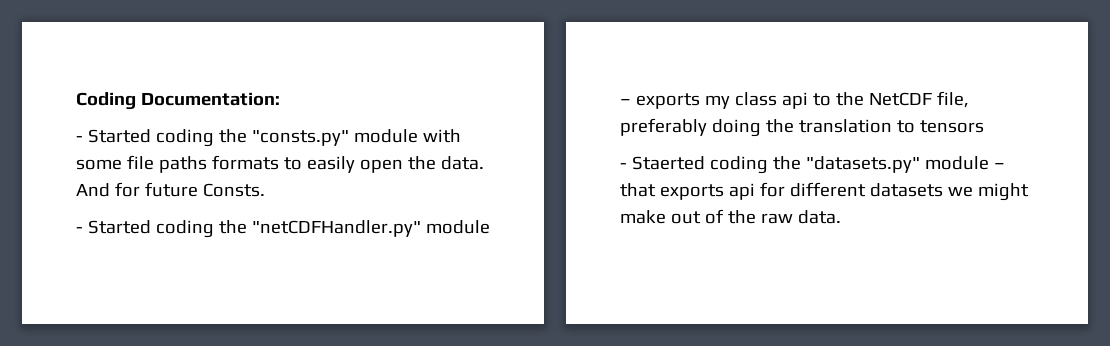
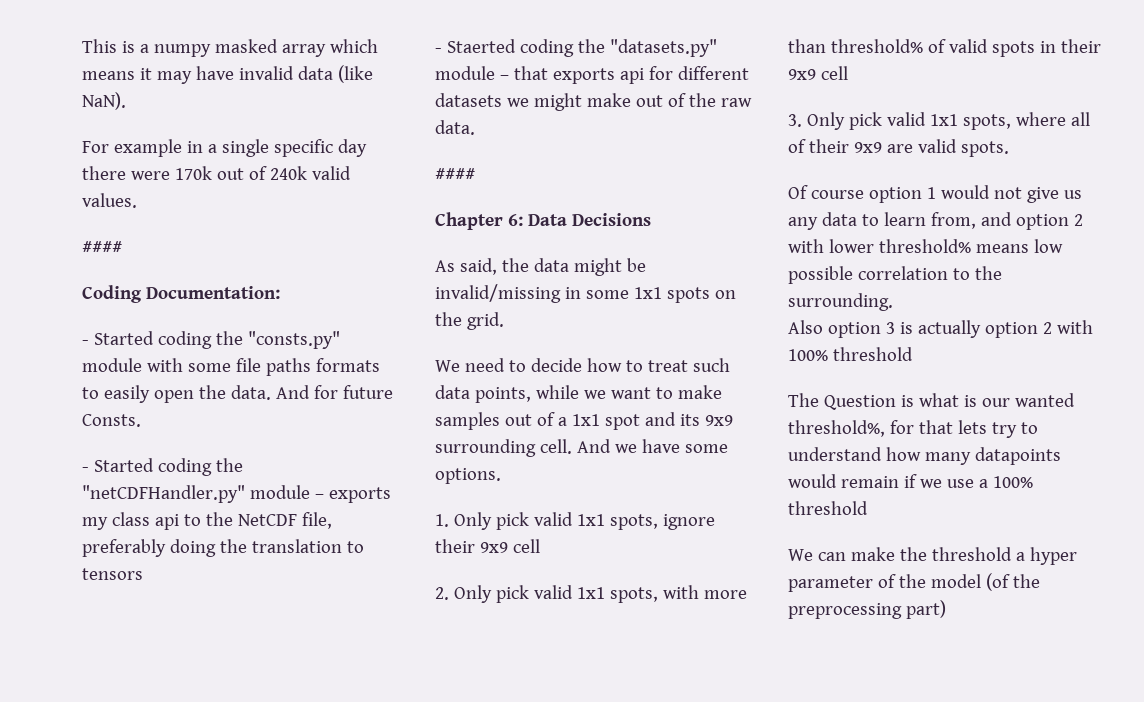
(76, 101) none -> [82,39,378,57] [82,65,373,84] [82,92,126,110] [82,139,367,157] [82,166,351,180] [82,193,137,208] [82,241,122,253] This is a numpy masked array which means it may have invalid data (like NaN). // For example in a single specific day there were 170k out of 240k valid values. // #### //
(841, 217) none -> [435,168,475,180] [435,212,651,230] [435,258,646,276] [435,284,736,303] [435,312,504,330] [435,358,730,372] [435,385,722,403] [435,412,733,430] [435,439,728,457] [435,468,501,484] [435,512,715,530] [435,539,540,553] [435,585,747,603] [788,39,1101,57] [788,66,848,80] [788,112,1090,130] [788,139,1009,157] [788,185,1082,203] [788,212,1083,230] [788,239,1063,253] [788,266,1002,284] [788,293,893,311] [788,320,1093,338] [788,347,913,361] [788,393,1075,410] [788,420,1038,438] [788,447,1061,465] [788,474,1033,488] [788,501,868,515] [788,547,1077,565] [788,573,1040,592] [788,600,946,619] // #### // Chapter 6: Data Decisions // As said, the data might be invalid/missing in some 1x1 spots on the grid. // We need to decide how to treat such data points, while we want to make samples out of a 1x1 spot and its 9x9 surrounding cell. And we have some options. // 1. Only pick valid 1x1 spots, ignore their 9x9 cell // 2. Only pick valid 1x1 spots, with more than threshold% of valid spots in their 9x9 cell // 3. Only pick valid 1x1 spots, where all of their 9x9 are valid spots. // Of course option 1 would not give us any data to learn from, and option 2 with lower threshold% means low possible correlation to the surrounding. // Also option 3 is actually option 2 with 100% threshold // The Question is what is our wanted threshold%, for that lets try to understand how many datapoints would remain if we use a 100% threshold // We can make the threshold a hyper parameter of the model (of the preprocessing part)

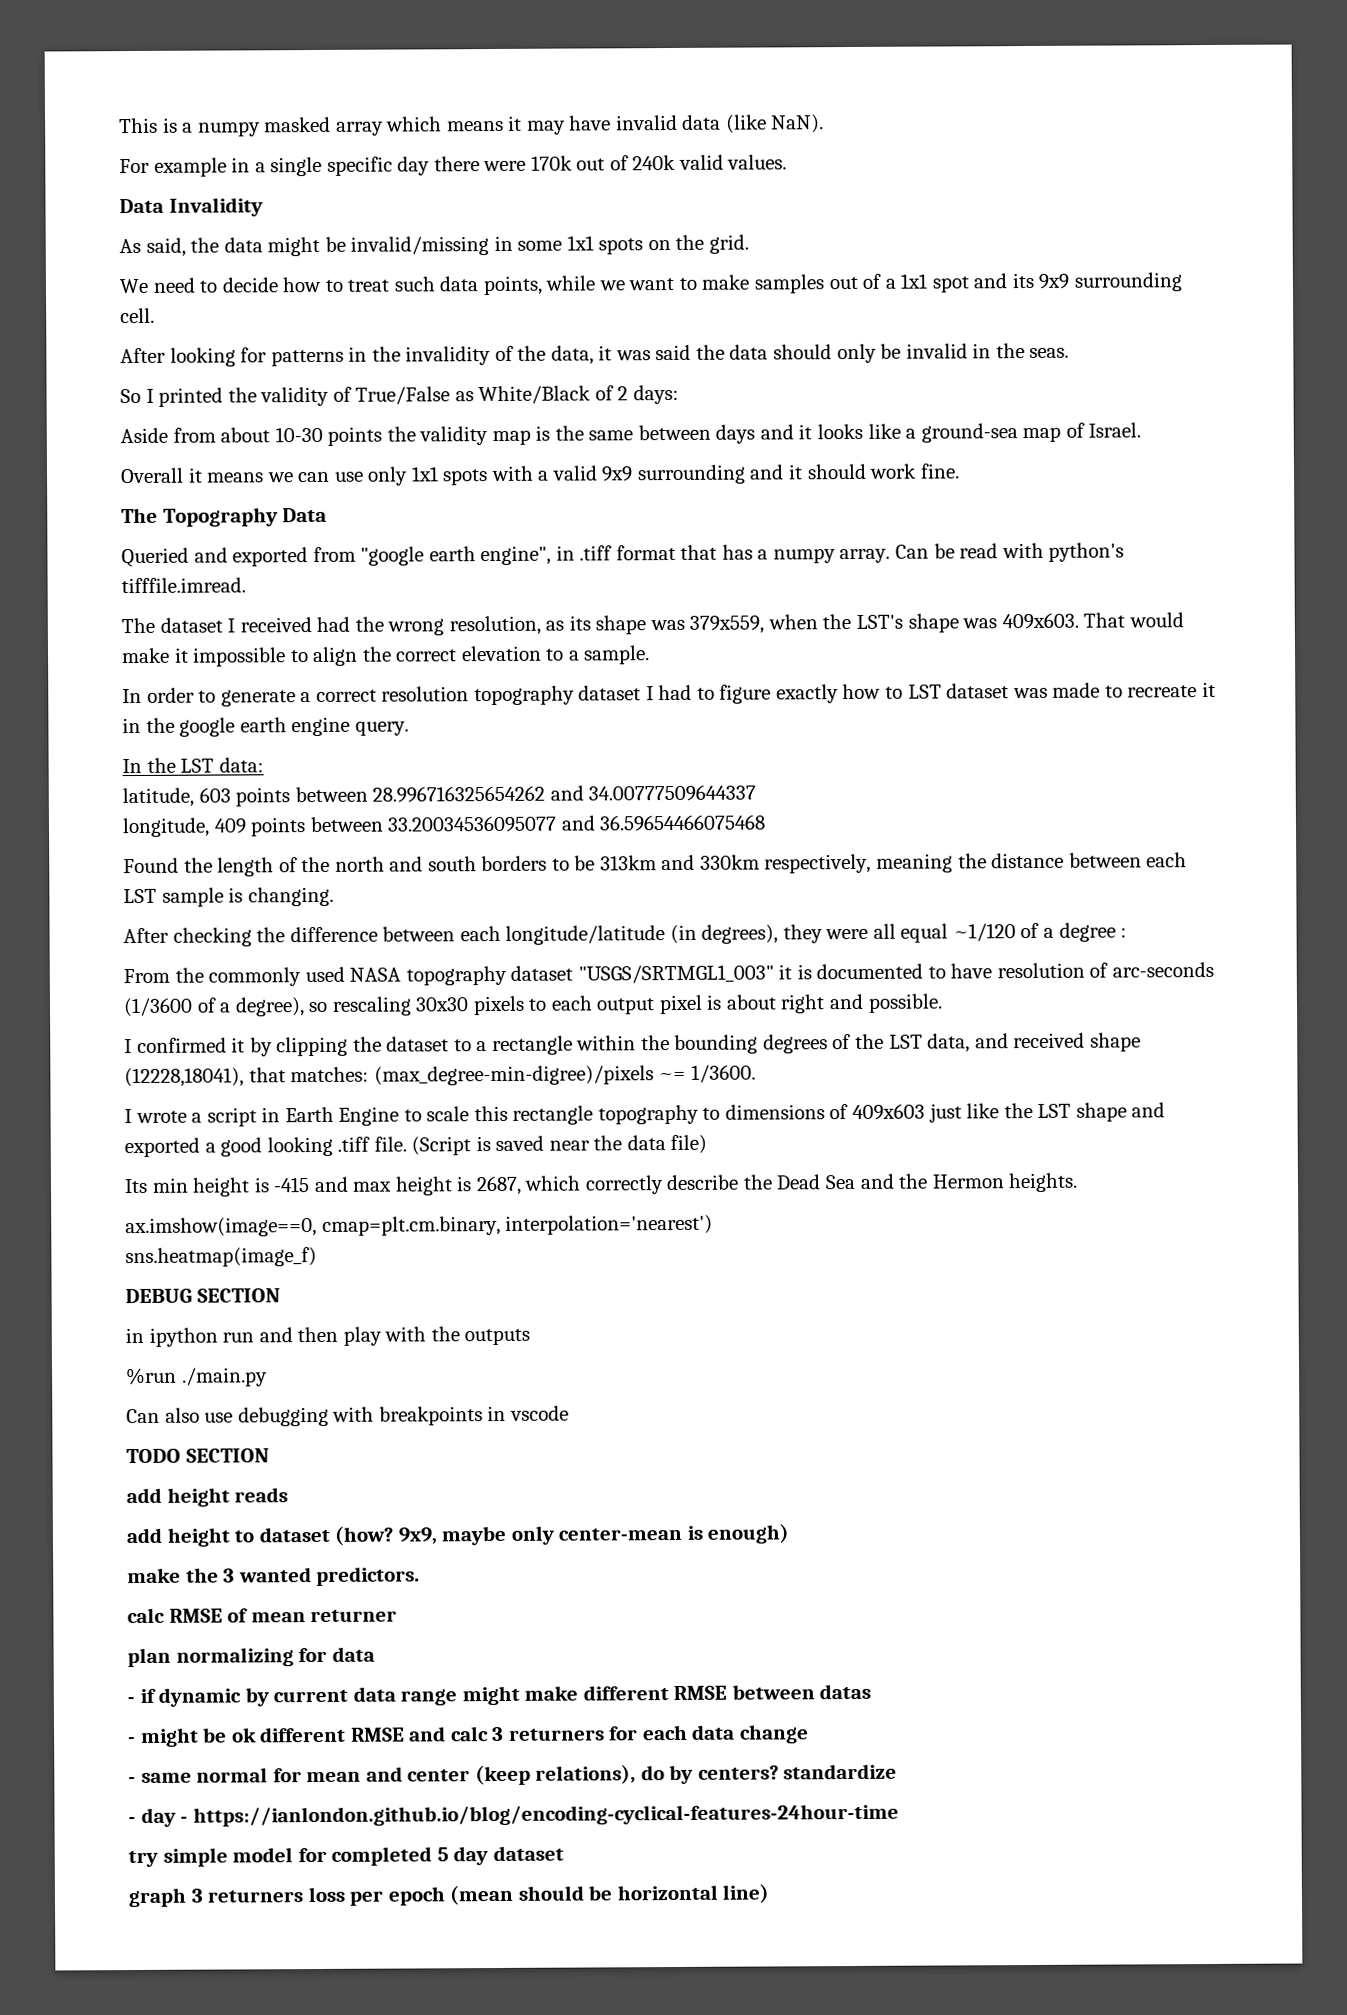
[82,241,122,253] [82,285,280,303] [82,331,340,349] [82,358,380,376] [82,385,393,403] [82,414,141,427] [82,458,243,476] [82,485,391,503] [82,512,332,530] [82,539,364,557] [82,568,143,580] [435,39,717,57] [435,66,749,84] [435,93,752,111] [435,120,475,135] [435,168,475,180] [435,212,651,230] #### // Coding Documentation: // - Started coding the "consts.py" module with some file paths formats to easily open the data. And for future Consts. // - Started coding the "netCDFHandler.py" module – exports my class api to the NetCDF file, preferably doing the translation to tensors // - Staerted coding the "datasets.py" module – that exports api for different datasets we might make out of the raw data. // #### // Chapter 6: Data Decisions -> [119,197,263,217] Data Invalidity
[576,439,728,453] [435,468,501,484] [435,512,715,530] [435,539,540,553] [435,585,747,603] [788,39,1101,57] [788,66,848,80] [788,112,1090,130] [788,139,1009,157] [788,185,1082,203] [788,212,1083,230] [788,239,1063,253] [788,266,1002,284] [788,293,893,311] [788,320,1093,338] [788,347,913,361] [788,393,1075,410] [788,420,1038,438] [788,447,1061,465] [788,474,1033,488] [788,501,868,515] [788,547,1077,565] [788,573,1040,592] [788,600,946,619] And we have some options. // 1. Only pick valid 1x1 spots, ignore their 9x9 cell // 2. Only pick valid 1x1 spots, with more than threshold% of valid spots in their 9x9 cell // 3. Only pick valid 1x1 spots, where all of their 9x9 are valid spots. // Of course option 1 would not give us any data to learn from, and option 2 with lower threshold% means low possible correlation to the surrounding. // Also option 3 is actually option 2 with 100% threshold // The Question is what is our wanted threshold%, for that lets try to understand how many datapoints would remain if we use a 100% threshold // We can make the threshold a hyper parameter of the model (of the preprocessing part) -> [120,343,1070,367] [120,384,679,407] [120,422,1142,446] [120,463,960,486] [121,507,328,527] [121,542,1125,568] [121,577,246,594] [121,612,1184,636] [121,645,651,667] [122,681,1216,707] [122,716,409,737] [122,757,264,774] [122,784,757,808] [122,814,767,838] [123,852,1188,877] [123,886,334,907] [123,922,1128,947] [123,961,1215,987] [123,993,943,1018] [124,1032,1141,1057] [124,1064,756,1088] [124,1102,1166,1127] [124,1134,708,1158] [124,1172,1079,1197] [125,1214,714,1238] [125,1246,317,1268] [125,1288,280,1304] [125,1326,531,1347] [126,1367,268,1387] [126,1405,569,1427] [126,1448,269,1464] [126,1487,289,1507] [126,1523,790,1547] [127,1566,421,1587] [127,1607,398,1624] [127,1646,375,1668] [127,1683,872,1707] [128,1724,809,1747] [128,1763,898,1786] [128,1803,899,1827] [128,1845,564,1868] [128,1883,771,1908] // After looking for patterns in the invalidity of the data, it was said the data should only be invalid in the seas. // So I printed the validity of True/False as White/Black of 2 days: // Aside from about 10-30 points the validity map is the same between days and it looks like a ground-sea map of Israel. // Overall it means we can use only 1x1 spots with a valid 9x9 surrounding and it should work fine. // The Topography Data // Queried and exported from "google earth engine", in .tiff format that has a numpy array. Can be read with python's tifffile.imread. // The dataset I received had the wrong resolution, as its shape was 379x559, when the LST's shape was 409x603. That would make it impossible to align the correct elevation to a sample. // In order to generate a correct resolution topography dataset I had to figure exactly how to LST dataset was made to recreate it in the google earth engine query. // In the LST data: // latitude, 603 points between 28.996716325654262 and 34.00777509644337 // longitude, 409 points between 33.20034536095077 and 36.59654466075468 // Found the length of the north and south borders to be 313km and 330km respectively, meaning the distance between each LST sample is changing. // After checking the difference between each longitude/latitude (in degrees), they were all equal ~1/120 of a degree : // From the commonly used NASA topography dataset "USGS/SRTMGL1_003" it is documented to have resolution of arc-seconds (1/3600 of a degree), so rescaling 30x30 pixels to each output pixel is about right and possible. // I confirmed it by clipping the dataset to a rectangle within the bounding degrees of the LST data, and received shape (12228,18041), that matches: (max_degree-min-digree)/pixels ~= 1/3600. // I wrote a script in Earth Engine to scale this rectangle topography to dimensions of 409x603 just like the LST shape and exported a good looking .tiff file. (Script is saved near the data file) // Its min height is -415 and max height is 2687, which correctly describe the Dead Sea and the Hermon heights. // ax.imshow(image==0, cmap=plt.cm.binary, interpolation='nearest') // sns.heatmap(image_f) // DEBUG SECTION // in ipython run and then play with the outputs // %run ./main.py // Can also use debugging with breakpoints in vscode // TODO SECTION // add height reads // add height to dataset (how? 9x9, maybe only center-mean is enough) // make the 3 wanted predictors. // calc RMSE of mean returner // plan normalizing for data // - if dynamic by current data range might make different RMSE between datas // - might be ok different RMSE and calc 3 returners for each data change // - same normal for mean and center (keep relations), do by centers? standardize // - day - https://ianlondon.github.io/blog/encoding-cyclical-features-24hour-time // try simple model for completed 5 day dataset // graph 3 returners loss per epoch (mean should be horizontal line)

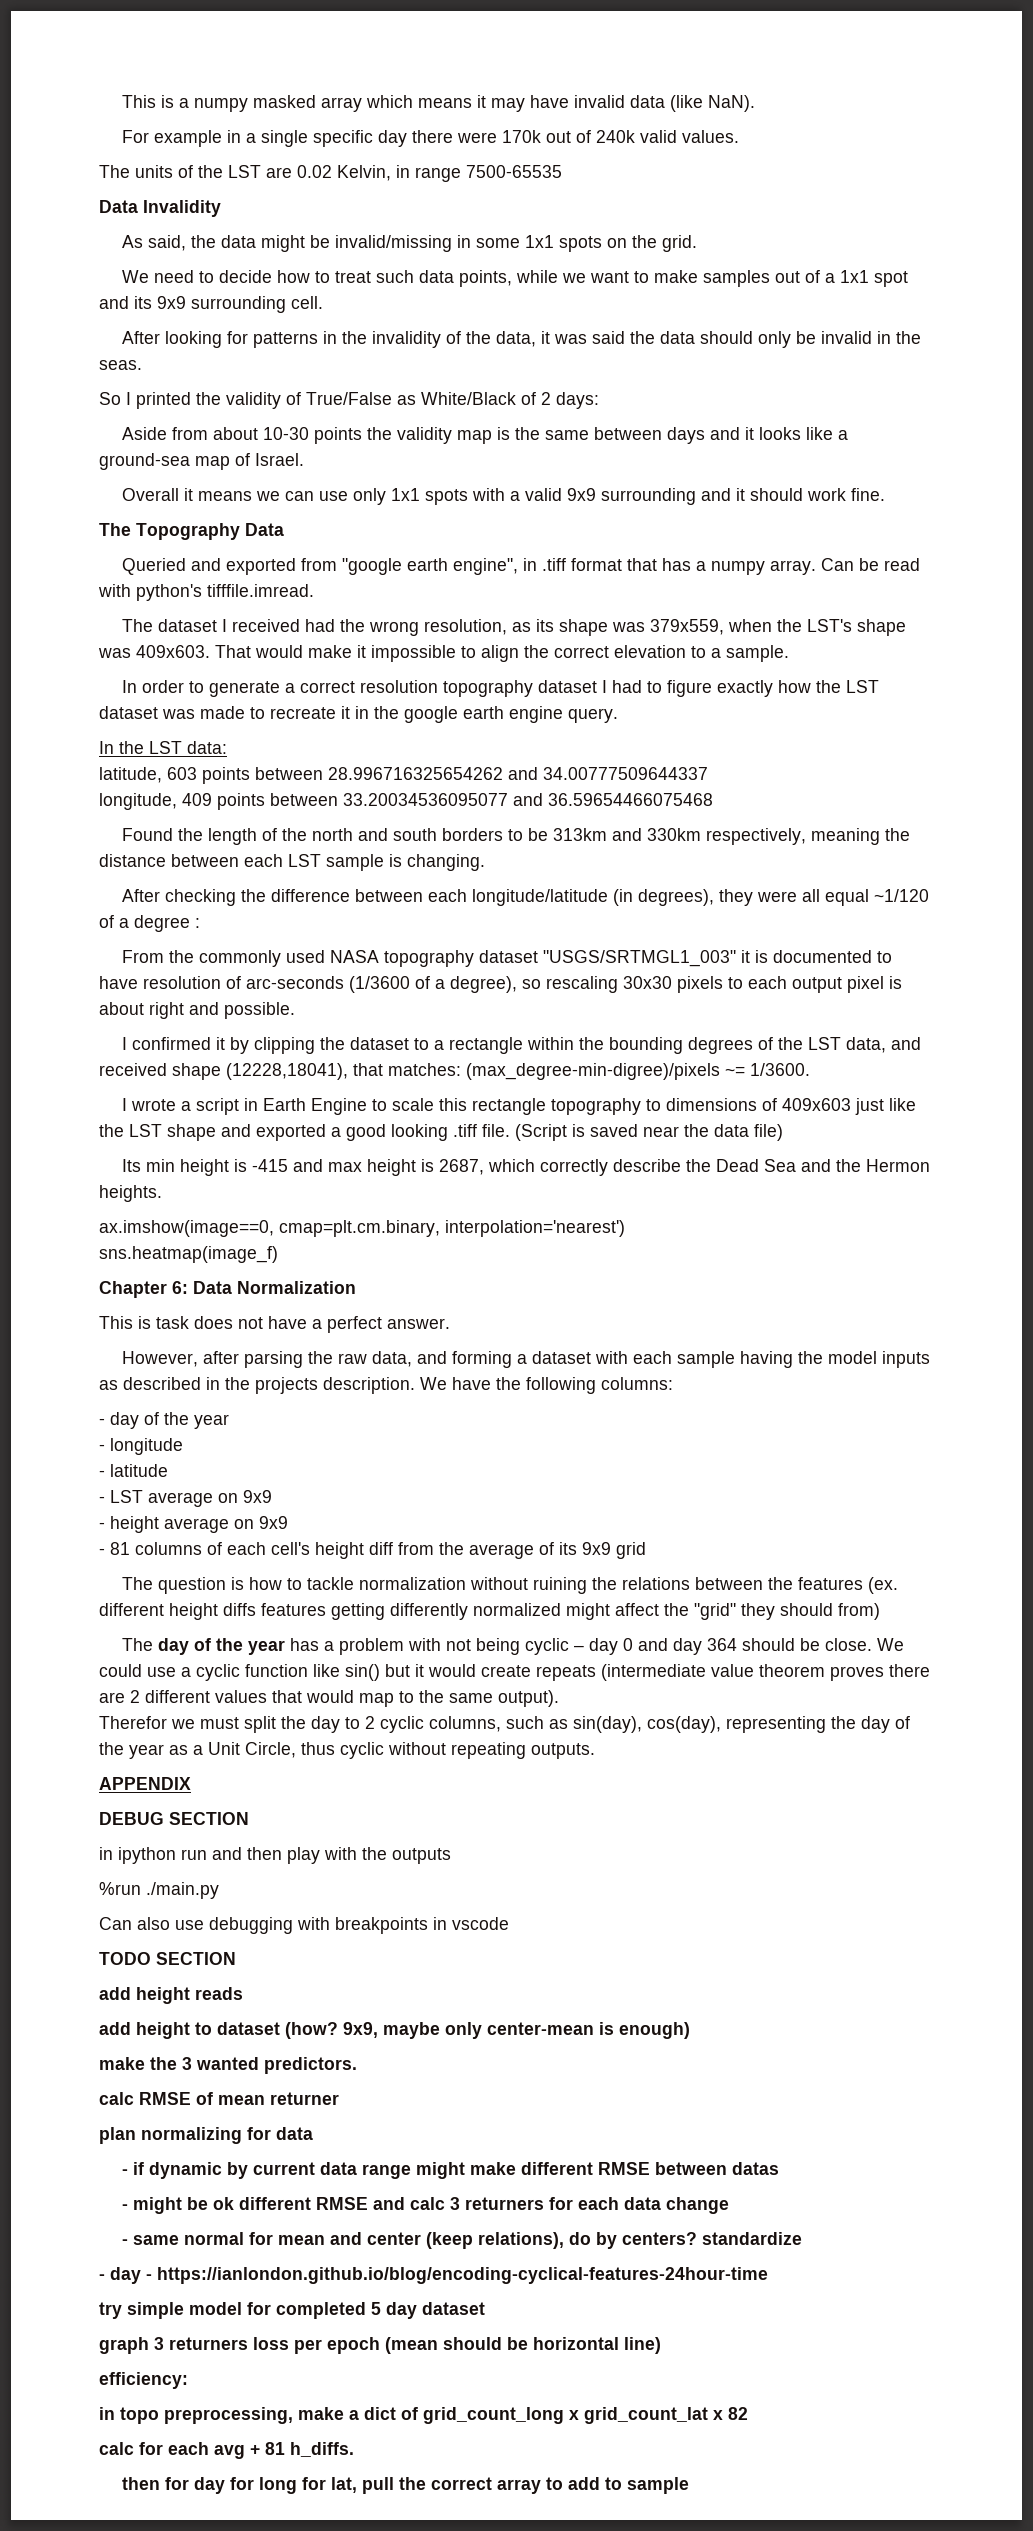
(788, 162) none -> [99,165,562,182] // The units of the LST are 0.02 Kelvin, in range 7500-65535
[885,686,904,699] to -> [816,680,842,693] the
(317, 1257) none -> [99,1281,356,1298] [99,1316,450,1333] [122,1351,931,1368] [99,1377,673,1394] [99,1412,229,1429] [99,1438,183,1455] [99,1464,168,1477] [99,1490,272,1507] [99,1516,288,1533] [99,1542,646,1559] [122,1577,899,1594] [99,1603,880,1620] [122,1638,905,1655] [99,1664,930,1681] [99,1690,559,1707] [99,1716,910,1733] [99,1742,595,1759] [99,1777,191,1790] // Chapter 6: Data Normalization // This is task does not have a perfect answer. // However, after parsing the raw data, and forming a dataset with each sample having the model inputs as described in the projects description. We have the following columns: // - day of the year // - longitude // - latitude // - LST average on 9x9 // - height average on 9x9 // - 81 columns of each cell's height diff from the average of its 9x9 grid // The question is how to tackle normalization without ruining the relations between the features (ex. different height diffs features getting differently normalized might affect the "grid" they should from) // The day of the year has a problem with not being cyclic – day 0 and day 364 should be close. We could use a cyclic function like sin() but it would create repeats (intermediate value theorem proves there are 2 different values that would map to the same output). // Therefor we must split the day to 2 cyclic columns, such as sin(day), cos(day), representing the day of the year as a Unit Circle, thus cyclic without repeating outputs. // APPENDIX
(771, 1893) none -> [99,2372,188,2389] [99,2407,748,2424] [99,2442,354,2459] [122,2477,690,2494] // efficiency: // in topo preprocessing, make a dict of grid_count_long x grid_count_lat x 82 // calc for each avg + 81 h_diffs. // then for day for long for lat, pull the correct array to add to sample

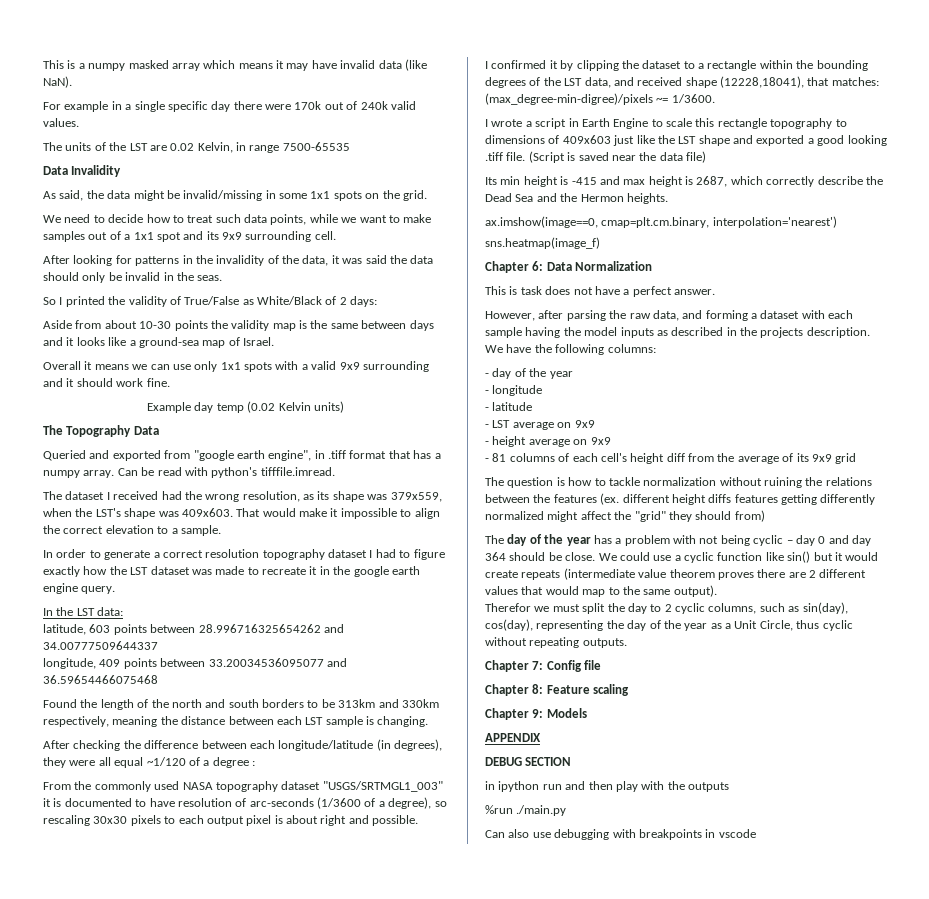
(886, 494) none -> [147,401,344,413] // Example day temp (0.02 Kelvin units)
(595, 1751) none -> [485,660,602,672] [485,684,630,696] [485,708,587,720] // Chapter 7: Config file // Chapter 8: Feature scaling // Chapter 9: Models
[99,1952,236,1965] [99,1987,243,2004] [99,2022,690,2039] [99,2057,357,2074] [99,2092,339,2105] [99,2127,313,2144] [122,2162,780,2179] [122,2197,730,2214] [122,2232,803,2249] [99,2267,768,2284] [99,2302,485,2319] [99,2337,661,2354] [99,2372,188,2389] [99,2407,748,2424] [99,2442,354,2459] [122,2477,690,2494] // TODO SECTION // add height reads // add height to dataset (how? 9x9, maybe only center-mean is enough) // make the 3 wanted predictors. // calc RMSE of mean returner // plan normalizing for data // - if dynamic by current data range might make different RMSE between datas // - might be ok different RMSE and calc 3 returners for each data change // - same normal for mean and center (keep relations), do by centers? standardize // - day - https://ianlondon.github.io/blog/encoding-cyclical-features-24hour-time // try simple model for completed 5 day dataset // graph 3 returners loss per epoch (mean should be horizontal line) // efficiency: // in topo preprocessing, make a dict of grid_count_long x grid_count_lat x 82 // calc for each avg + 81 h_diffs. // then for day for long for lat, pull the correct array to add to sample -> (756, 833) none

